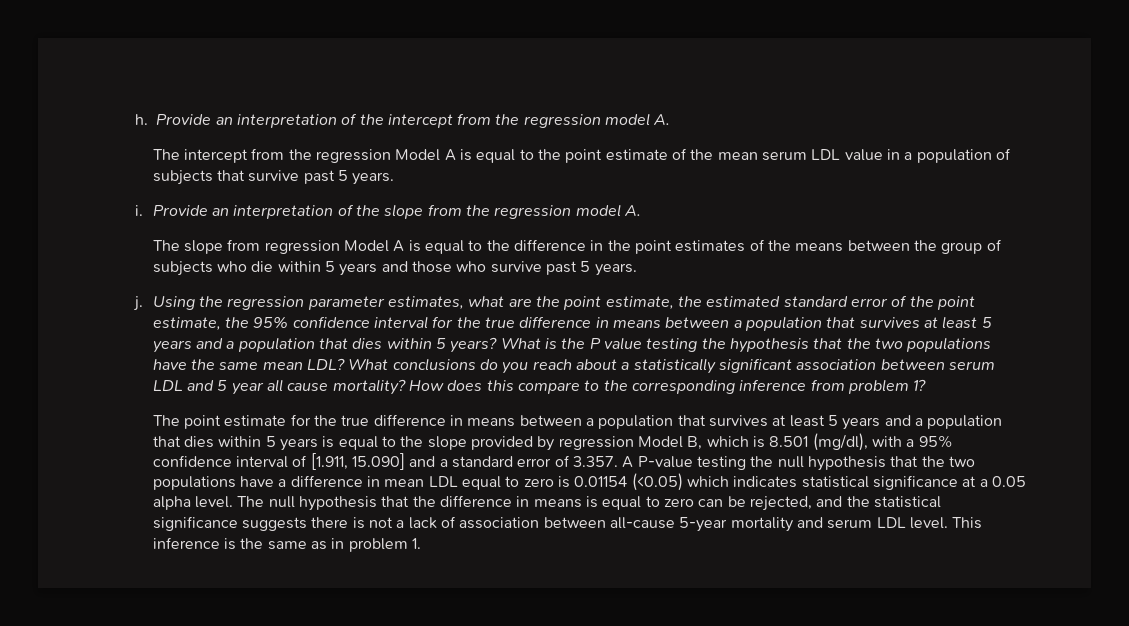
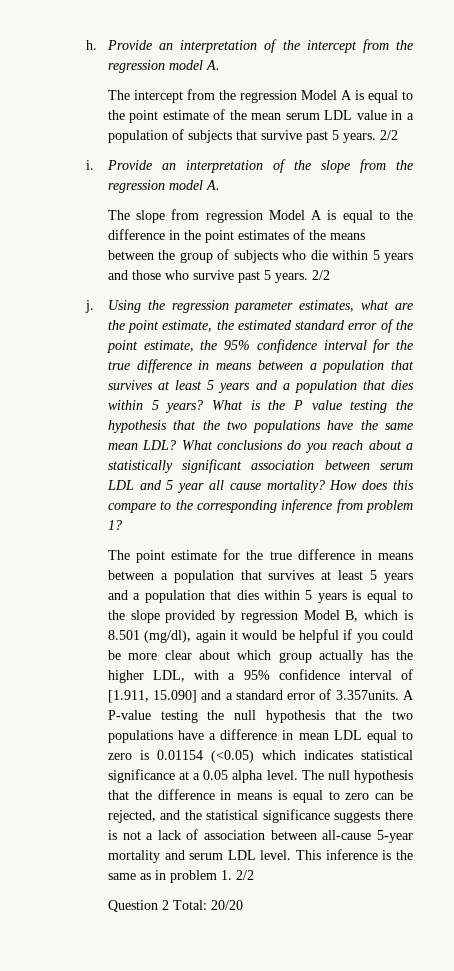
(395, 178) none -> [379,130,398,140] 2/2
(637, 269) none -> [311,270,330,280] 2/2
(868, 442) none -> [195,629,414,643] [107,650,414,663] [107,670,186,683] again it would be helpful if you could be more clear about which group actually has the higher LDL,
[573,456,619,467] 3.357. -> [335,690,399,700] 3.357units.
(422, 543) none -> [235,870,254,880] [107,900,243,912] 2/2 // Question 2 Total: 20/20

